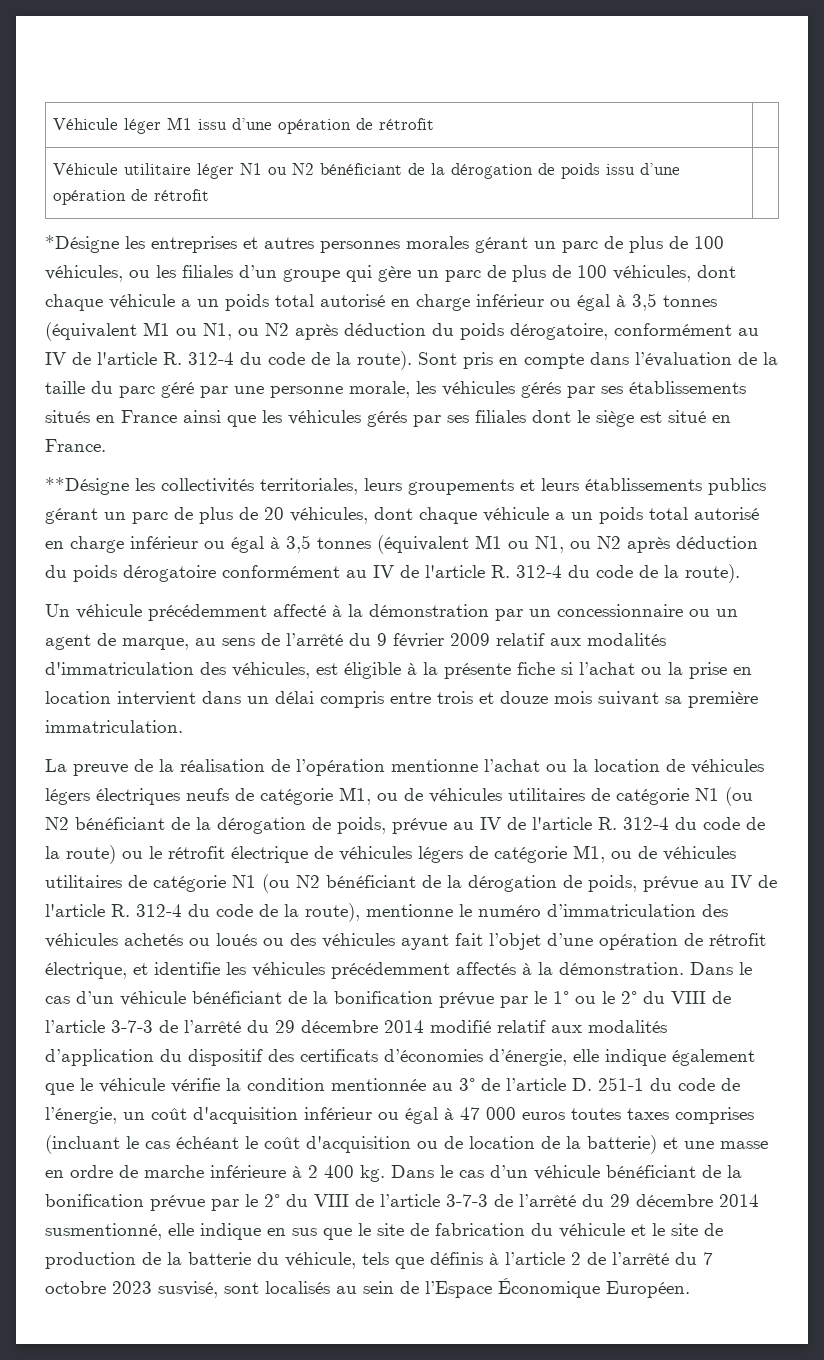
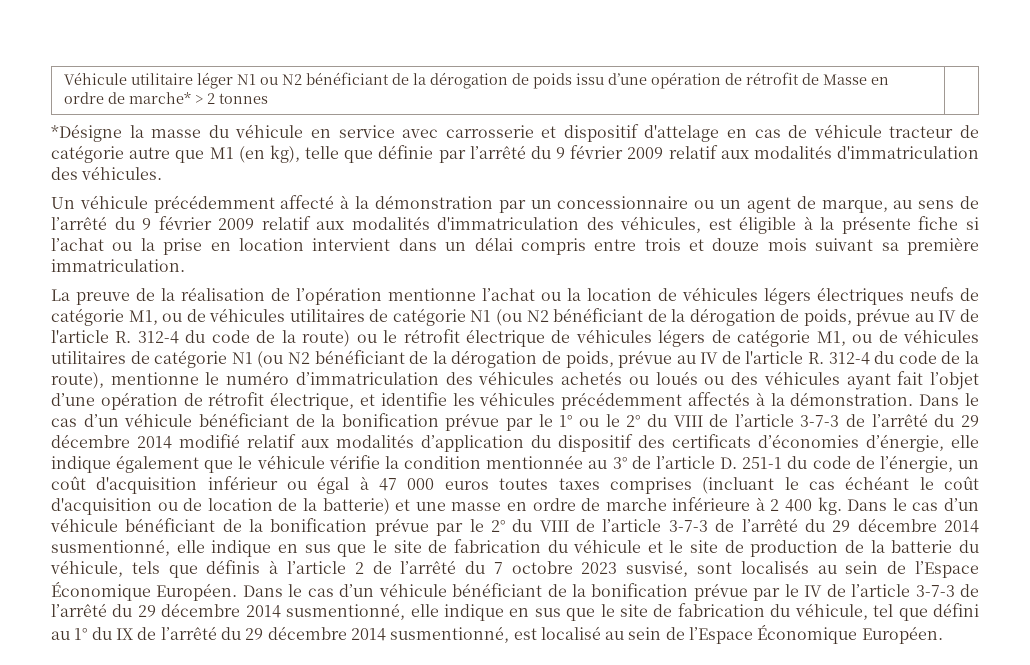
[53,117,435,134] [53,163,119,175] Véhicule léger M1 issu d’une opération de rétrofit | // Véhicule -> [63,72,127,85] Véhicule
[45,235,724,253] [45,265,736,282] [45,293,717,311] [45,322,759,341] [45,351,778,370] [45,381,746,398] [45,410,731,427] [45,439,106,452] [45,477,766,495] [45,507,759,524] [45,535,758,554] [45,564,740,583] | // *Désigne les entreprises et autres personnes morales gérant un parc de plus de 100 véhicules, ou les filiales d’un groupe qui gère un parc de plus de 100 véhicules, dont chaque véhicule a un poids total autorisé en charge inférieur ou égal à 3,5 tonnes (équivalent M1 ou N1, ou N2 après déduction du poids dérogatoire, conformément au IV de l'article R. 312-4 du code de la route). Sont pris en compte dans l’évaluation de la taille du parc géré par une personne morale, les véhicules gérés par ses établissements situés en France ainsi que les véhicules gérés par ses filiales dont le siège est situé en France. // **Désigne les collectivités territoriales, leurs groupements et leurs établissements publics gérant un parc de plus de 20 véhicules, dont chaque véhicule a un poids total autorisé en charge inférieur ou égal à 3,5 tonnes (équivalent M1 ou N1, ou N2 après déduction du poids dérogatoire conformément au IV de l'article R. 312-4 du code de la route). -> [801,73,889,85] [63,92,268,104] [51,124,980,142] [51,145,979,163] [51,166,163,180] de Masse en ordre de marche* > 2 tonnes | // *Désigne la masse du véhicule en service avec carrosserie et dispositif d'attelage en cas de véhicule tracteur de catégorie autre que M1 (en kg), telle que définie par l’arrêté du 9 février 2009 relatif aux modalités d'immatriculation des véhicules.
(690, 1289) none -> [242,583,980,601] [51,603,980,621] [51,624,943,644] Dans le cas d’un véhicule bénéficiant de la bonification prévue par le IV de l’article 3-7-3 de l’arrêté du 29 décembre 2014 susmentionné, elle indique en sus que le site de fabrication du véhicule, tel que défini au 1° du IX de l’arrêté du 29 décembre 2014 susmentionné, est localisé au sein de l’Espace Économique Européen.

